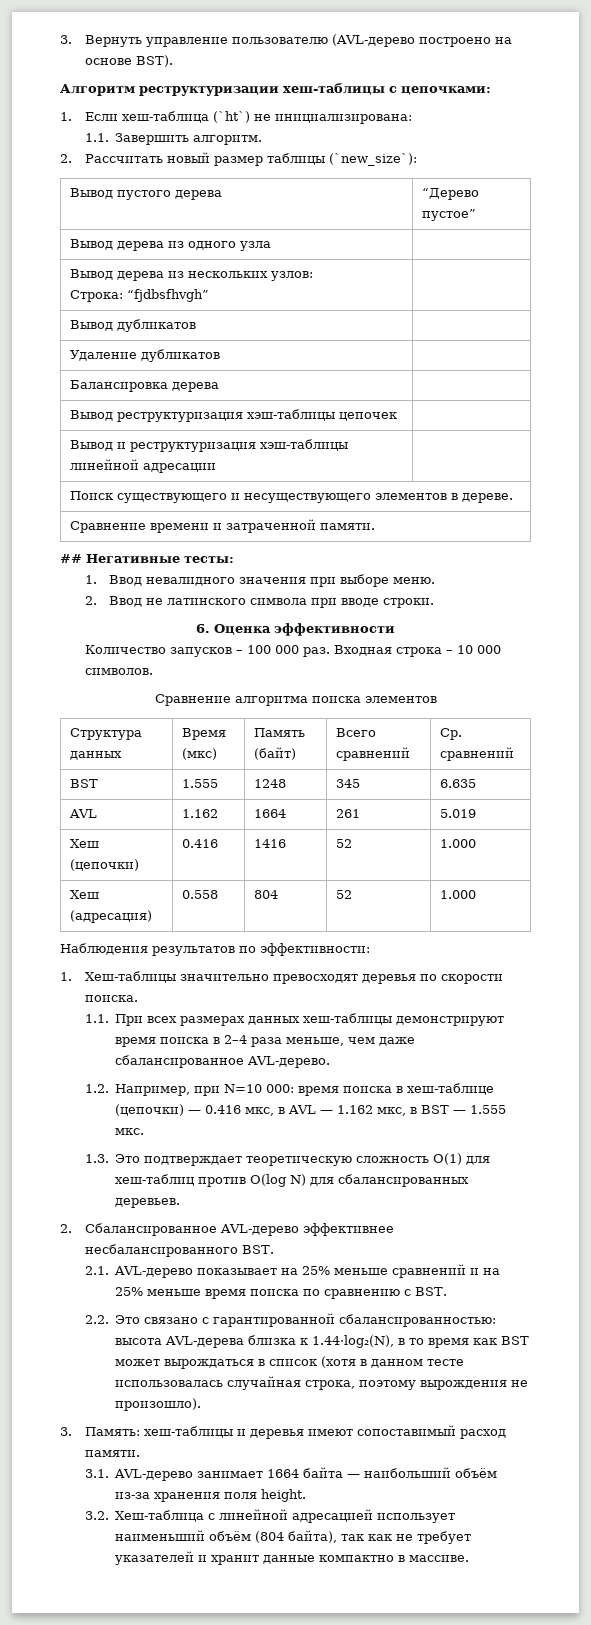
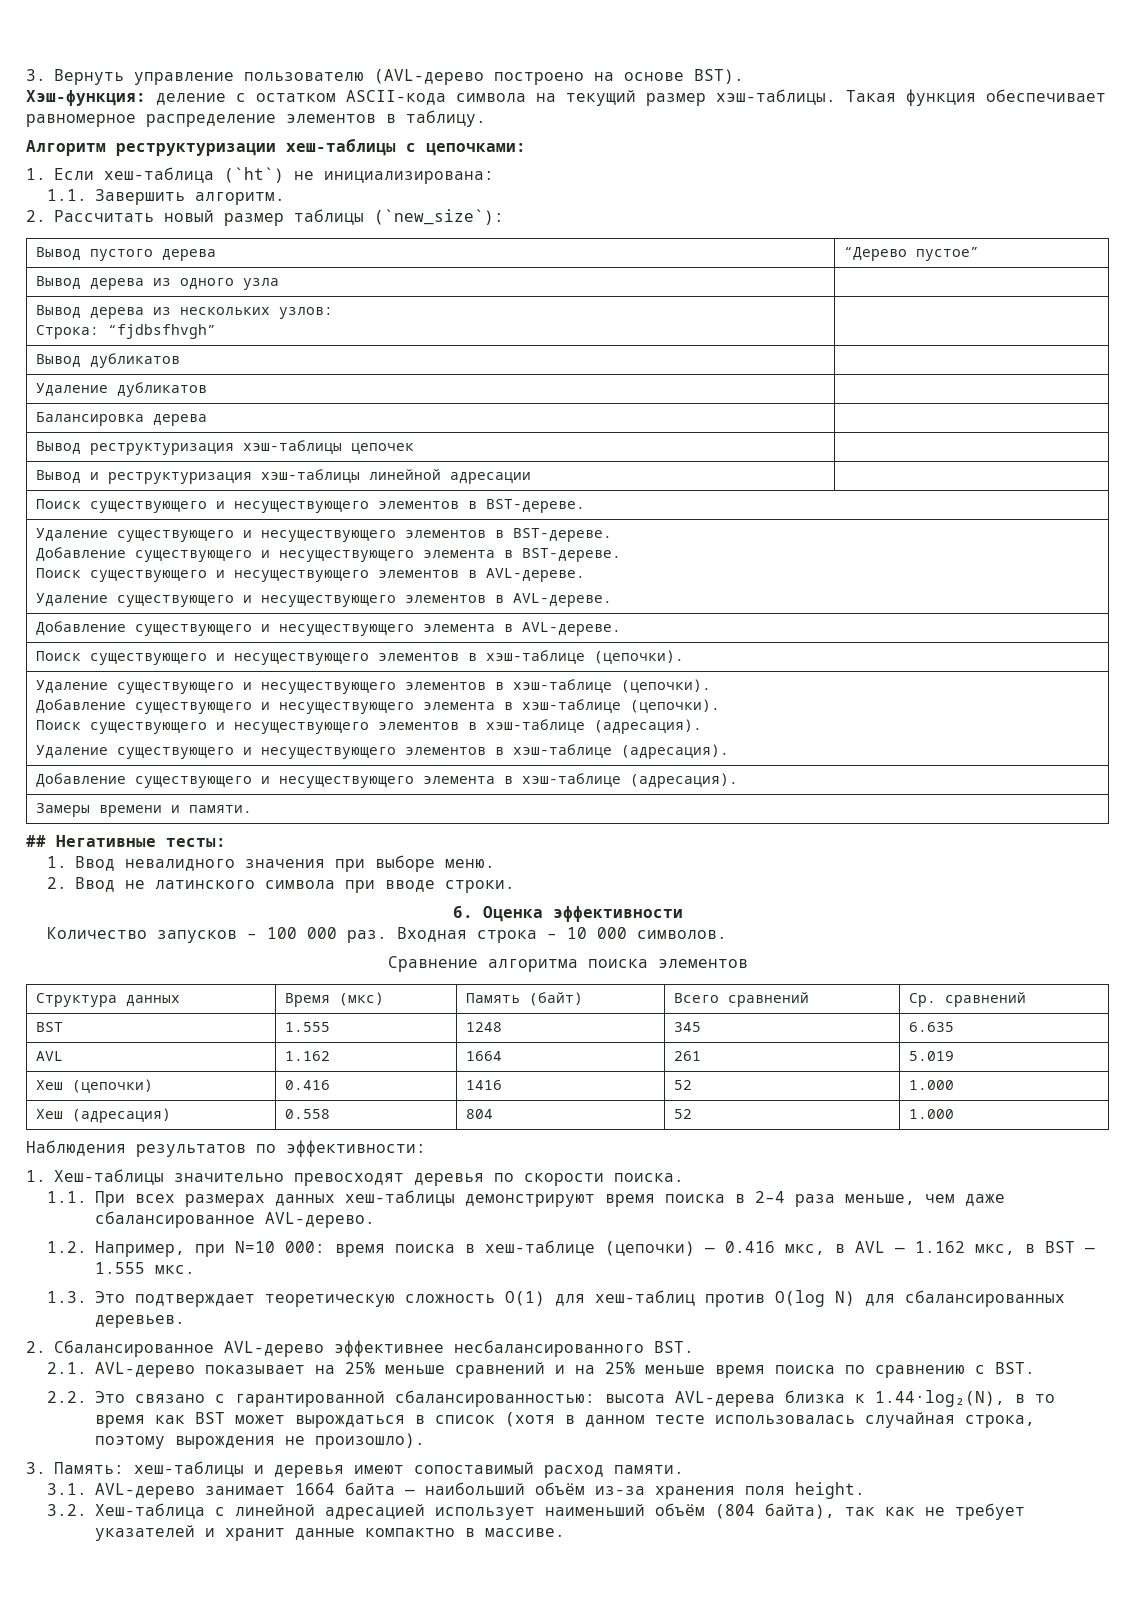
(173, 61) none -> [26,89,1106,106] [26,110,486,127] // Хэш-функция: деление с остатком ASCII-кода символа на текущий размер хэш-таблицы. Такая функция обеспечивает равномерное распределение элементов в таблицу.
[461,493,513,503] [69,521,146,533] дереве. // Сравнение -> [486,499,586,513] [36,528,613,542] [36,547,622,562] [36,568,586,582] [36,593,613,607] [36,621,622,636] [36,650,685,665] [36,679,712,694] [36,699,721,714] [36,719,703,734] [36,744,730,759] [36,773,739,788] [36,803,91,817] BST-дереве. // Удаление существующего и несуществующего элементов в BST-дереве. // Добавление существующего и несуществующего элемента в BST-дереве. // Поиск существующего и несуществующего элементов в AVL-дереве. // Удаление существующего и несуществующего элементов в AVL-дереве. // Добавление существующего и несуществующего элемента в AVL-дереве. // Поиск существующего и несуществующего элементов в хэш-таблице (цепочки). // Удаление существующего и несуществующего элементов в хэш-таблице (цепочки). // Добавление существующего и несуществующего элемента в хэш-таблице (цепочки). // Поиск существующего и несуществующего элементов в хэш-таблице (адресация). // Удаление существующего и несуществующего элементов в хэш-таблице (адресация). // Добавление существующего и несуществующего элемента в хэш-таблице (адресация). // Замеры
[225,519,316,533] затраченной -> (181, 809) none

